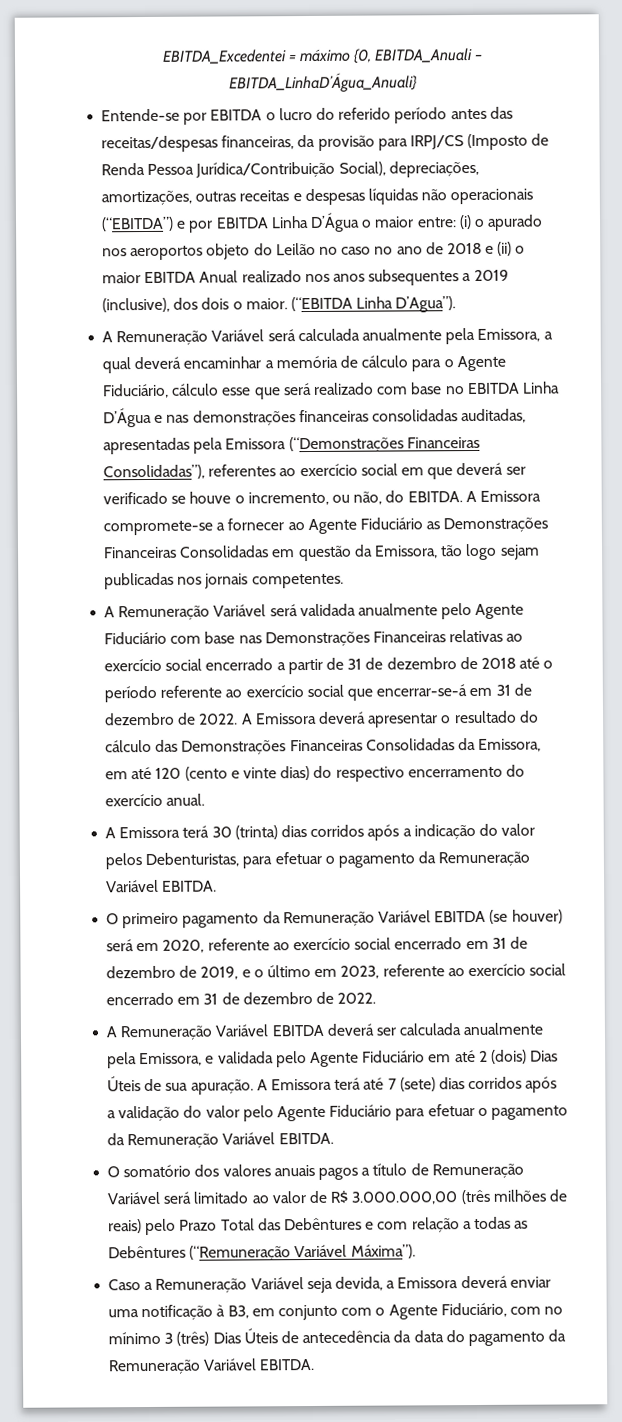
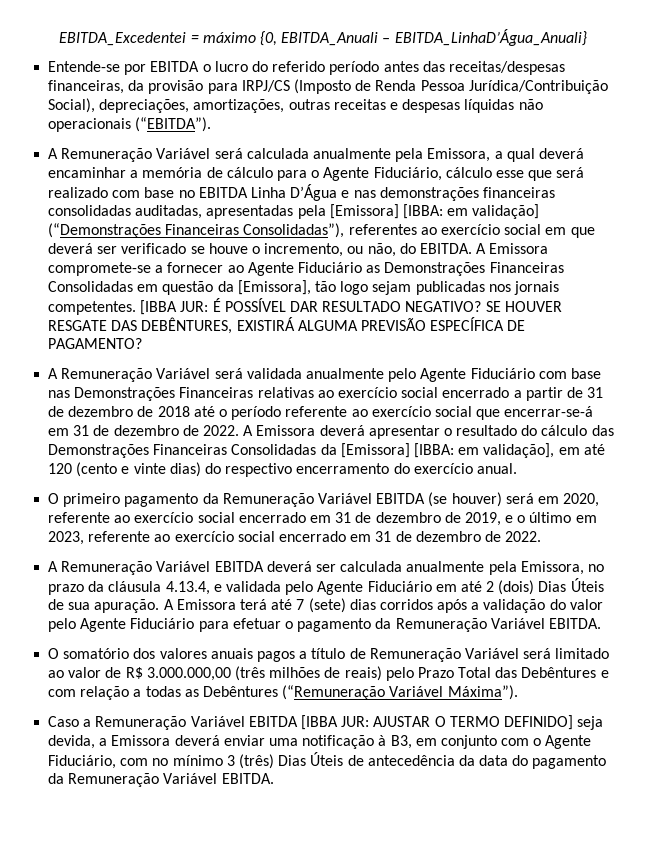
[101,212,544,233] [102,241,526,261] [102,269,509,286] [102,296,457,313] (“EBITDA”) e por EBITDA Linha D’Água o maior entre: (i) o apurado nos aeroportos objeto do Leilão no caso no ano de 2018 e (ii) o maior EBITDA Anual realizado nos anos subsequentes a 2019 (inclusive), dos dois o maior. (“EBITDA Linha D’Agua”). -> [135,117,212,132] (“EBITDA”).
[225,438,287,450] Emissora -> [329,204,540,219] [Emissora] [IBBA: em validação]
[373,545,438,559] Emissora, -> [237,280,311,295] [Emissora],
(344, 581) none -> [140,298,562,315] [48,317,526,334] [48,338,143,349] [IBBA JUR: É POSSÍVEL DAR RESULTADO NEGATIVO? SE HOUVER RESGATE DAS DEBÊNTURES, EXISTIRÁ ALGUMA PREVISÃO ESPECÍFICA DE PAGAMENTO?
[478,738,542,752] Emissora, -> [340,443,555,458] [Emissora] [IBBA: em validação],
[105,823,536,841] [105,851,531,870] [106,879,218,893] // A Emissora terá 30 (trinta) dias corridos após a indicação do valor pelos Debenturistas, para efetuar o pagamento da Remuneração Variável EBITDA. -> (517, 468) none
(203, 1059) none -> [587,564,604,572] [48,581,210,595] no prazo da cláusula 4.13.4,
(304, 1283) none -> [248,715,573,730] EBITDA [IBBA JUR: AJUSTAR O TERMO DEFINIDO]

